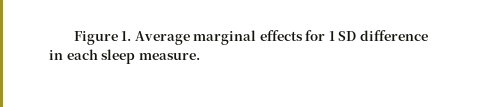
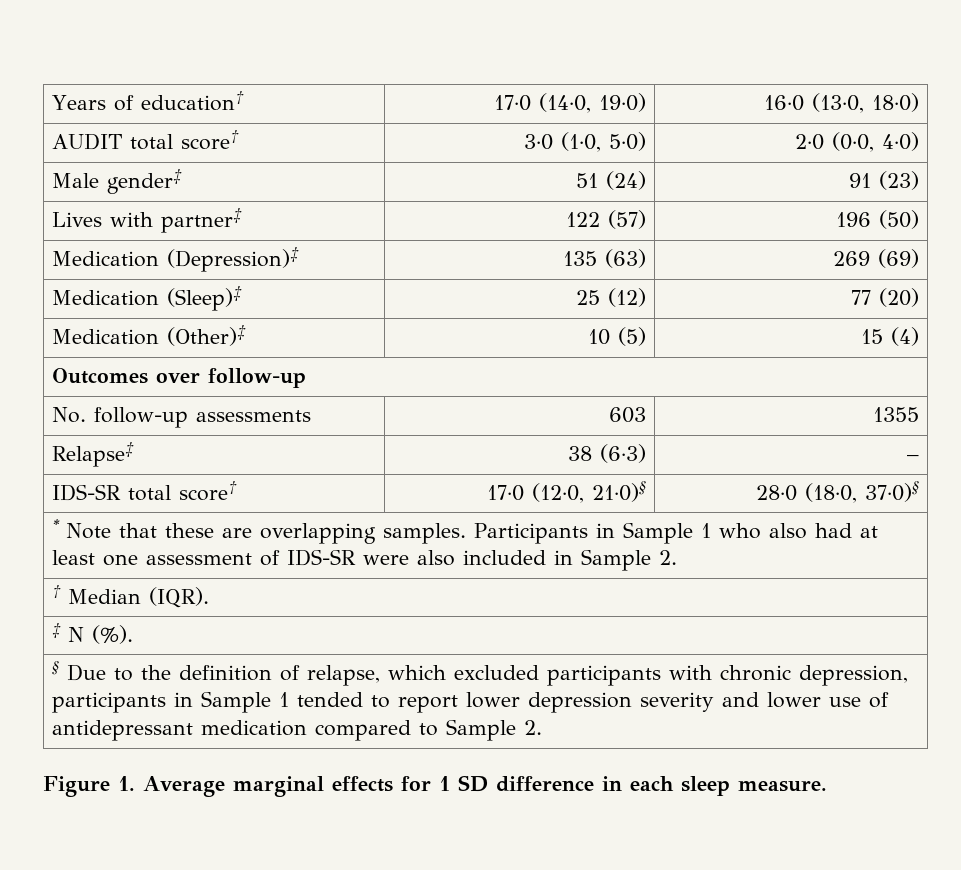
(73, 38) none -> [52,91,245,111] [493,93,646,113] [763,93,919,113] [52,130,240,150] [523,132,646,152] [794,132,919,152] [52,169,183,194] [575,171,646,190] [848,171,919,190] [52,208,243,233] [565,210,646,229] [835,210,919,229] [52,247,300,272] [562,249,646,268] [832,249,919,268] [52,286,243,311] [575,288,646,307] [850,288,919,307] [52,325,247,346] [587,327,646,346] [860,327,919,346] [52,368,307,388] [52,407,312,428] [608,407,646,423] [872,407,919,422] [52,442,135,467] [567,444,646,463] [906,455,919,461] [52,481,238,501] [486,481,646,503] [755,481,919,503] [52,519,879,544] [52,549,678,571] [52,585,210,608] [52,623,134,644] [52,661,909,686] [52,691,890,713] [52,719,543,741] Years of education† | 17·0 (14·0, 19·0) | 16·0 (13·0, 18·0) // AUDIT total score† | 3·0 (1·0, 5·0) | 2·0 (0·0, 4·0) // Male gender‡ | 51 (24) | 91 (23) // Lives with partner‡ | 122 (57) | 196 (50) // Medication (Depression)‡ | 135 (63) | 269 (69) // Medication (Sleep)‡ | 25 (12) | 77 (20) // Medication (Other)‡ | 10 (5) | 15 (4) // Outcomes over follow-up // No. follow-up assessments | 603 | 1355 // Relapse‡ | 38 (6·3) | – // IDS-SR total score† | 17·0 (12·0, 21·0)§ | 28·0 (18·0, 37·0)§ // * Note that these are overlapping samples. Participants in Sample 1 who also had at least one assessment of IDS-SR were also included in Sample 2. // † Median (IQR). // ‡ N (%). // § Due to the definition of relapse, which excluded participants with chronic depression, participants in Sample 1 tended to report lower depression severity and lower use of antidepressant medication compared to Sample 2. //

